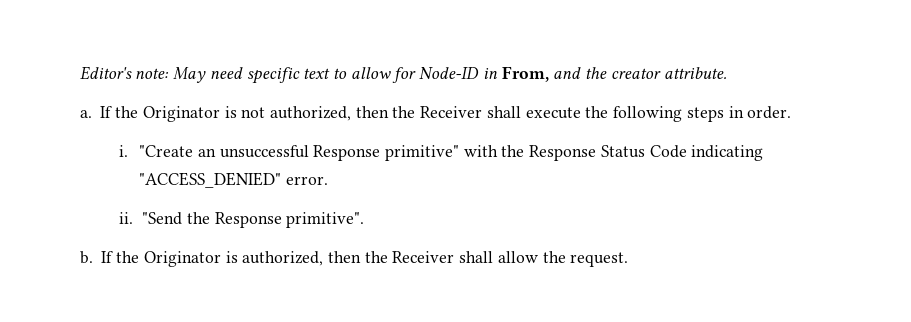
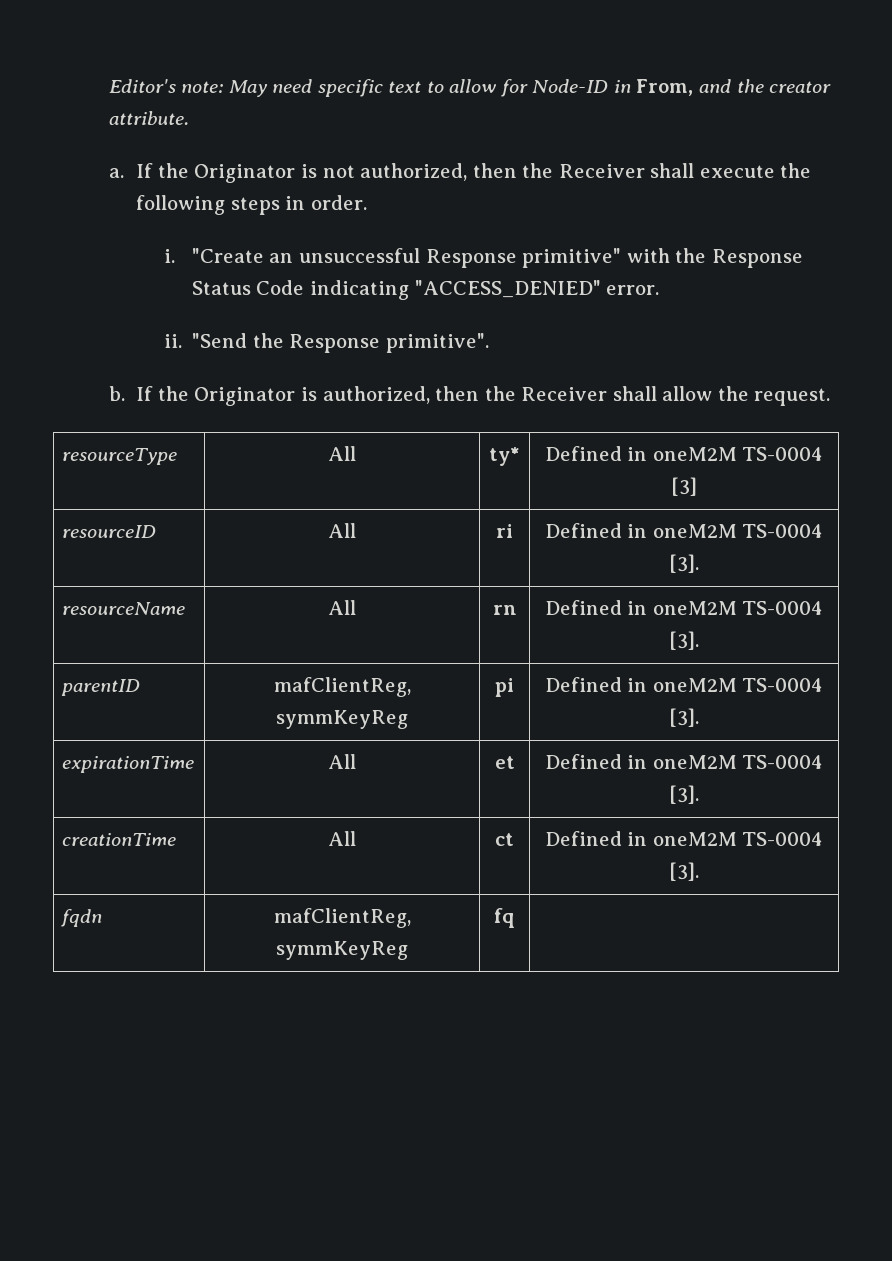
(629, 259) none -> [62,448,178,465] [328,446,356,461] [489,447,520,466] [544,446,824,461] [671,477,697,496] [62,525,157,538] [328,523,356,538] [496,524,513,538] [544,523,824,538] [669,554,699,573] [62,602,186,615] [328,600,356,615] [492,605,517,615] [544,600,824,615] [669,631,699,650] [61,679,141,696] [273,677,411,697] [276,710,408,729] [495,678,514,697] [544,677,824,692] [669,708,699,727] [62,756,195,773] [328,754,356,769] [494,756,515,769] [544,754,824,769] [669,785,699,804] [62,833,177,846] [328,831,356,846] [495,833,514,846] [544,831,824,846] [669,862,699,881] [61,909,103,927] [273,908,411,928] [276,941,408,960] [494,908,515,928] // resourceType | All | ty* | Defined in oneM2M TS-0004 [3] // resourceID | All | ri | Defined in oneM2M TS-0004 [3]. // resourceName | All | rn | Defined in oneM2M TS-0004 [3]. // parentID | mafClientReg, symmKeyReg | pi | Defined in oneM2M TS-0004 [3]. // expirationTime | All | et | Defined in oneM2M TS-0004 [3]. // creationTime | All | ct | Defined in oneM2M TS-0004 [3]. // fqdn | mafClientReg, symmKeyReg | fq |

